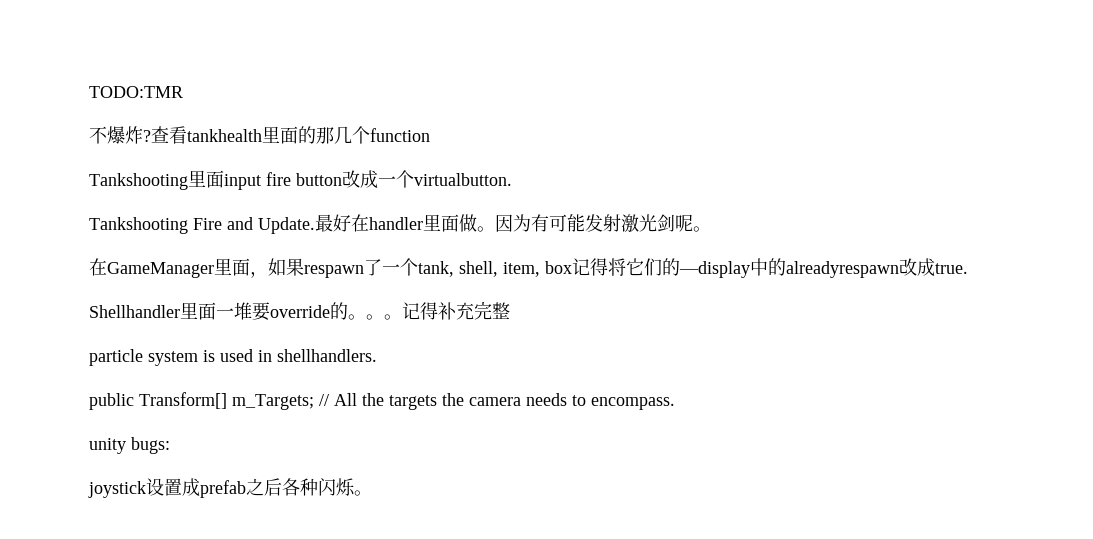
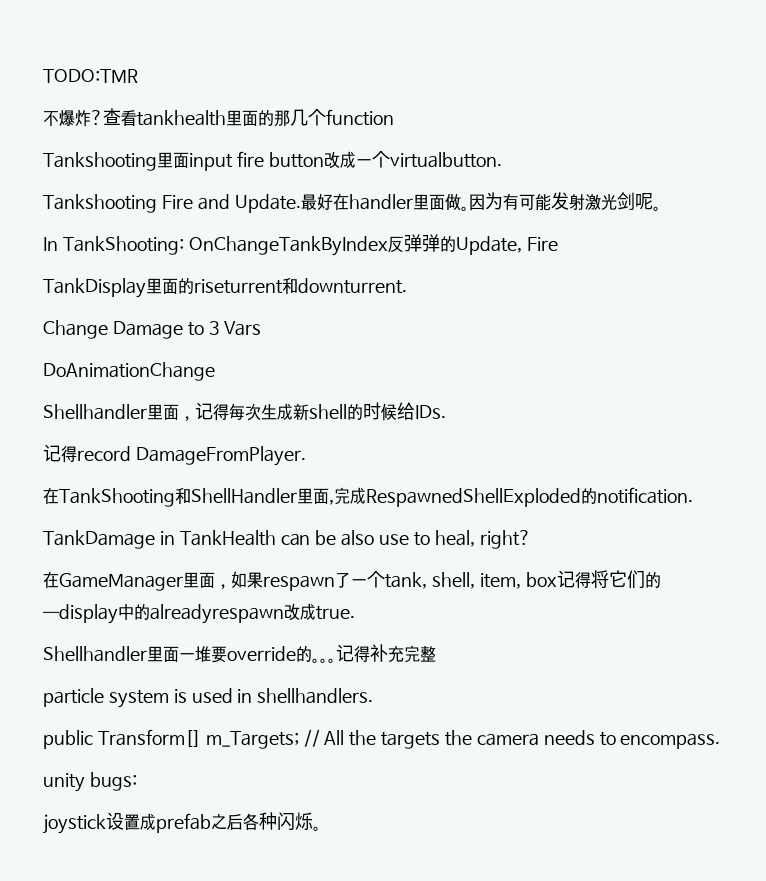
(711, 229) none -> [43,234,558,256] [43,277,407,298] [43,320,262,339] [43,362,215,381] [43,402,446,421] [43,444,306,466] [43,487,693,507] [43,530,531,549] // In TankShooting: OnChangeTankByIndex反弹弹的Update, Fire // TankDisplay里面的riseturrent和downturrent. // Change Damage to 3 Vars // DoAnimationChange // Shellhandler里面，记得每次生成新shell的时候给IDs. // 记得record DamageFromPlayer. // 在TankShooting和ShellHandler里面,完成RespawnedShellExploded的notification. // TankDamage in TankHealth can be also use to heal, right?

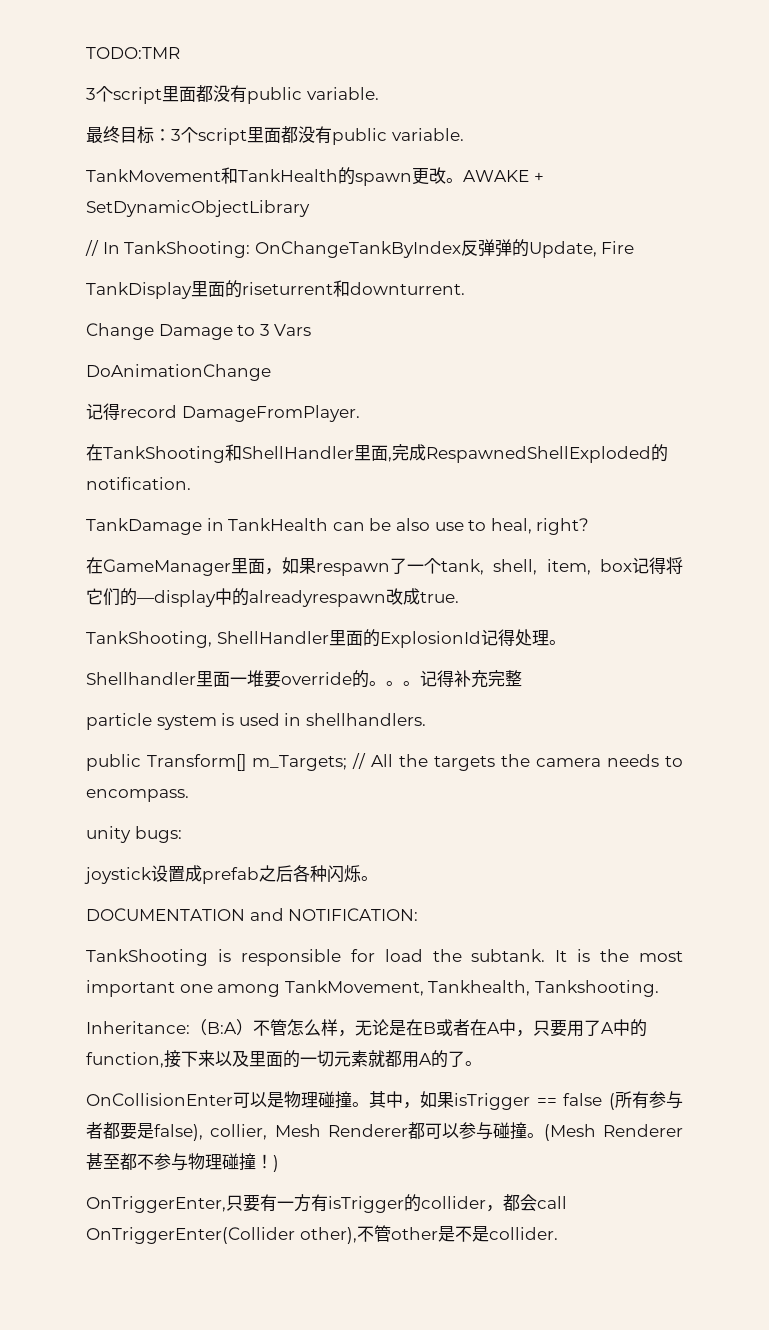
[43,108,394,127] [43,151,502,171] [43,192,661,213] 不爆炸?查看tankhealth里面的那几个function // Tankshooting里面input fire button改成一个virtualbutton. // Tankshooting Fire and Update.最好在handler里面做。因为有可能发射激光剑呢。 // -> [86,85,379,104] [86,126,464,145] [86,167,544,186] [86,200,310,217] [85,240,99,256] 3个script里面都没有public variable. // 最终目标：3个script里面都没有public variable. // TankMovement和TankHealth的spawn更改。AWAKE + SetDynamicObjectLibrary // //
[43,402,446,421] // Shellhandler里面，记得每次生成新shell的时候给IDs. -> (271, 372) none
(355, 613) none -> [86,629,566,648] // TankShooting, ShellHandler里面的ExplosionId记得处理。
(321, 828) none -> [86,908,419,921] [86,949,683,966] [86,980,659,997] [86,1019,647,1037] [86,1050,482,1068] [86,1091,683,1110] [86,1122,683,1141] [86,1153,279,1172] [86,1194,567,1213] [86,1225,558,1244] // DOCUMENTATION and NOTIFICATION: // TankShooting is responsible for load the subtank. It is the most important one among TankMovement, Tankhealth, Tankshooting. // Inheritance:（B:A）不管怎么样，无论是在B或者在A中，只要用了A中的function,接下来以及里面的一切元素就都用A的了。 // OnCollisionEnter可以是物理碰撞。其中，如果isTrigger == false (所有参与者都要是false), collier, Mesh Renderer都可以参与碰撞。(Mesh Renderer甚至都不参与物理碰撞！) // OnTriggerEnter,只要有一方有isTrigger的collider，都会call OnTriggerEnter(Collider other),不管other是不是collider.

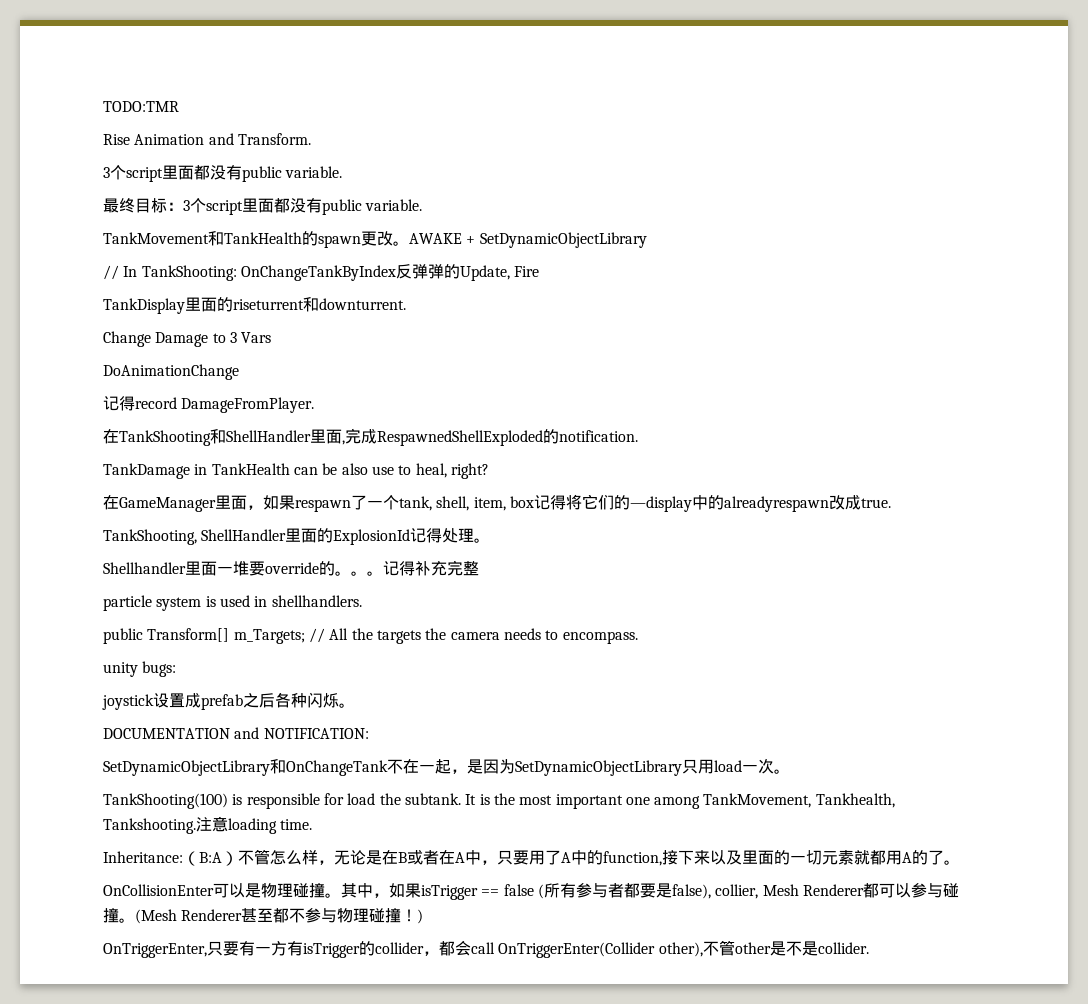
(180, 53) none -> [103,133,311,145] // Rise Animation and Transform.
[86,949,208,966] TankShooting -> [103,758,790,776] [103,793,228,809] SetDynamicObjectLibrary和OnChangeTank不在一起，是因为SetDynamicObjectLibrary只用load一次。 // TankShooting(100)
(659, 988) none -> [196,816,313,834] 注意loading time.

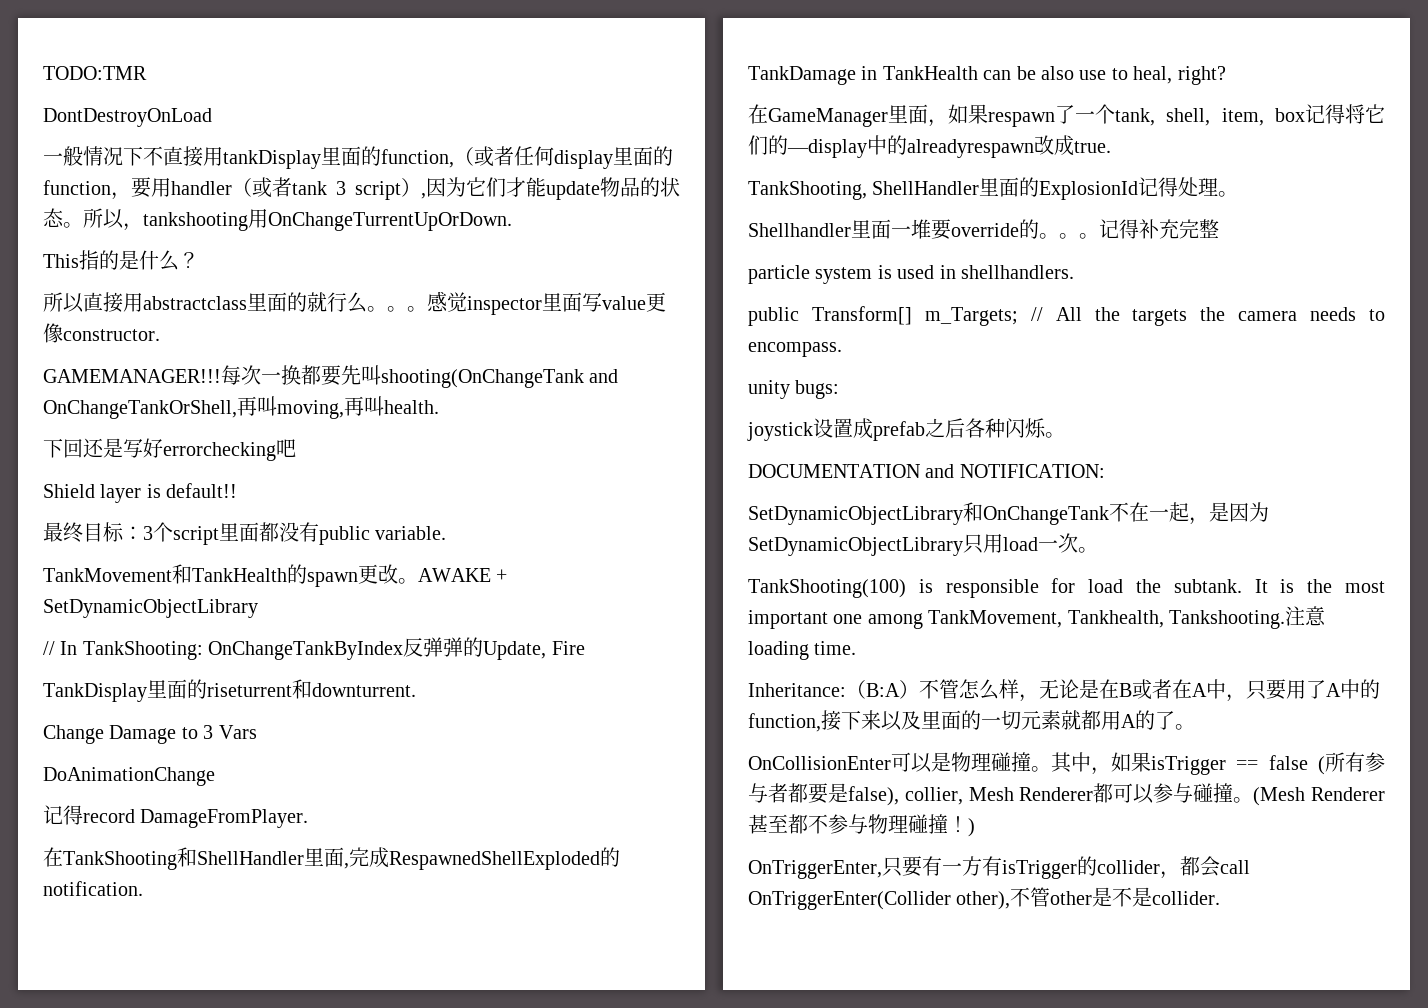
[103,133,311,145] [103,165,343,182] Rise Animation and Transform. // 3个script里面都没有public variable. -> [43,108,212,127] [43,146,673,169] [43,177,680,200] [43,208,512,231] [43,250,199,271] [43,291,666,315] [43,323,160,343] [43,365,619,388] [43,396,439,419] [43,438,296,461] [43,483,238,503] DontDestroyOnLoad // 一般情况下不直接用tankDisplay里面的function,（或者任何display里面的function，要用handler（或者tank 3 script）,因为它们才能update物品的状态。所以，tankshooting用OnChangeTurrentUpOrDown. // This指的是什么？ // 所以直接用abstractclass里面的就行么。。。感觉inspector里面写value更像constructor. // GAMEMANAGER!!!每次一换都要先叫shooting(OnChangeTank and OnChangeTankOrShell,再叫moving,再叫health. // 下回还是写好errorchecking吧 // Shield layer is default!!

